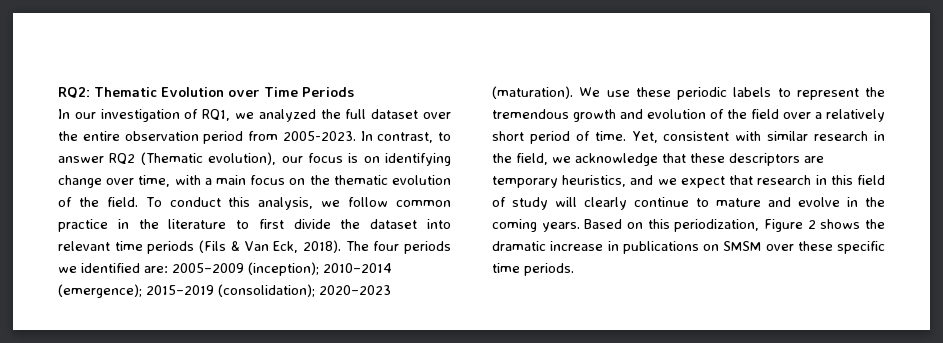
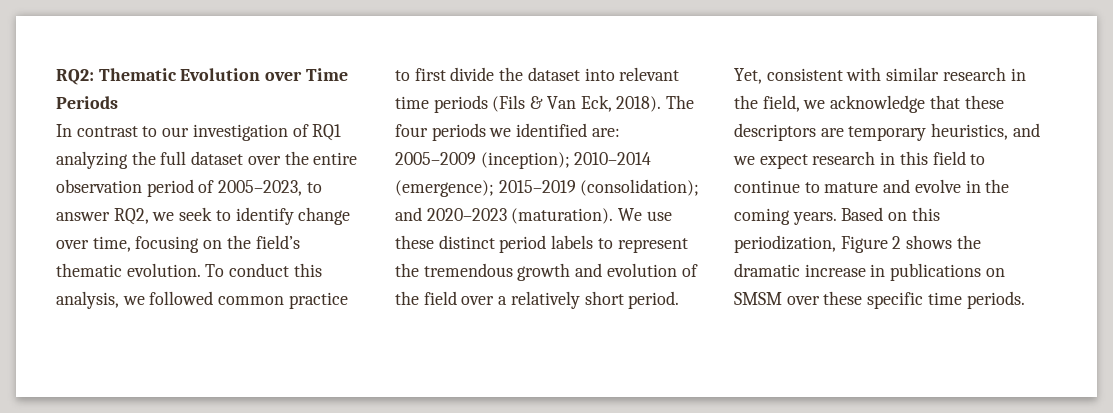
(70, 114) none -> [76,126,158,137] contrast to
[202,109,316,122] RQ1, we analyzed -> [312,124,342,141] [56,151,128,169] RQ1 analyzing
[248,131,451,143] [58,152,451,166] [58,175,451,188] [58,197,138,207] from 2005-2023. In contrast, to answer RQ2 (Thematic evolution), our focus is on identifying change over time, with a main focus on the thematic evolution of the field. -> [198,180,322,196] [56,207,351,225] [56,235,300,253] [56,263,201,277] of 2005–2023, to answer RQ2, we seek to identify change over time, focusing on the field’s thematic evolution.
[348,197,389,207] follow -> [149,291,214,305] followed
[117,219,227,229] in the literature -> (348, 300) none
(315, 290) none -> [395,207,422,221] and
[677,87,727,100] periodic -> [438,235,547,253] distinct period
[529,131,626,144] period of time. -> [628,291,680,309] period.
[729,175,754,185] that -> (808, 161) none
[492,197,627,210] of study will clearly -> [970,154,986,165] to

